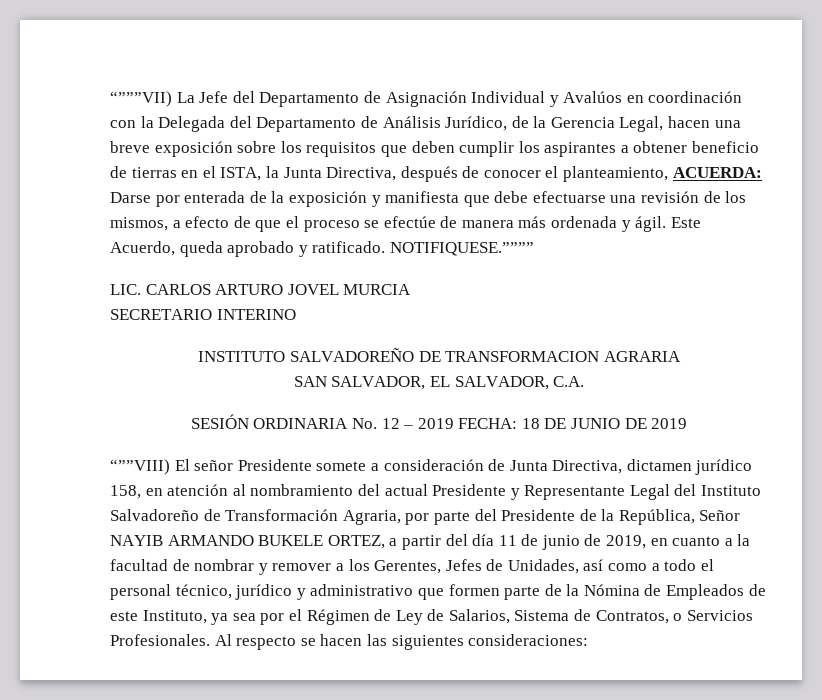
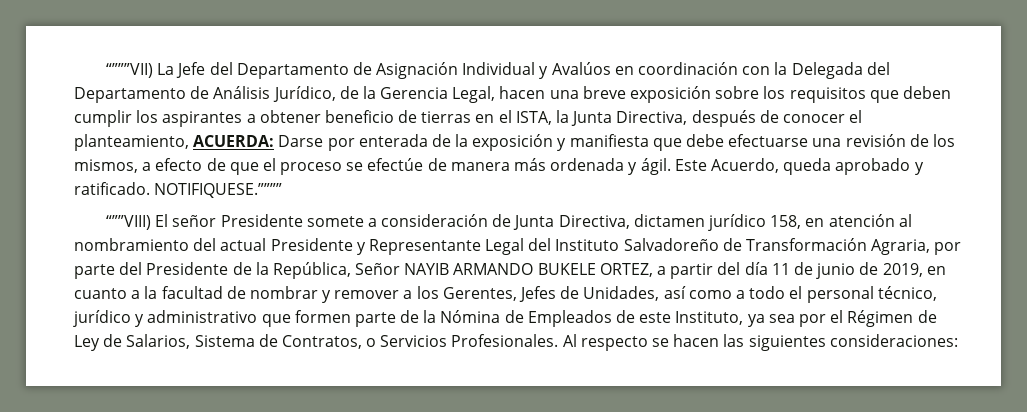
[110,284,412,295] [110,309,296,320] [198,348,681,362] [293,376,585,390] [190,414,688,429] // LIC. CARLOS ARTURO JOVEL MURCIA // SECRETARIO INTERINO // INSTITUTO SALVADOREÑO DE TRANSFORMACION AGRARIA // SAN SALVADOR, EL SALVADOR, C.A. // SESIÓN ORDINARIA No. 12 – 2019 FECHA: 18 DE JUNIO DE 2019 -> (283, 190) none

